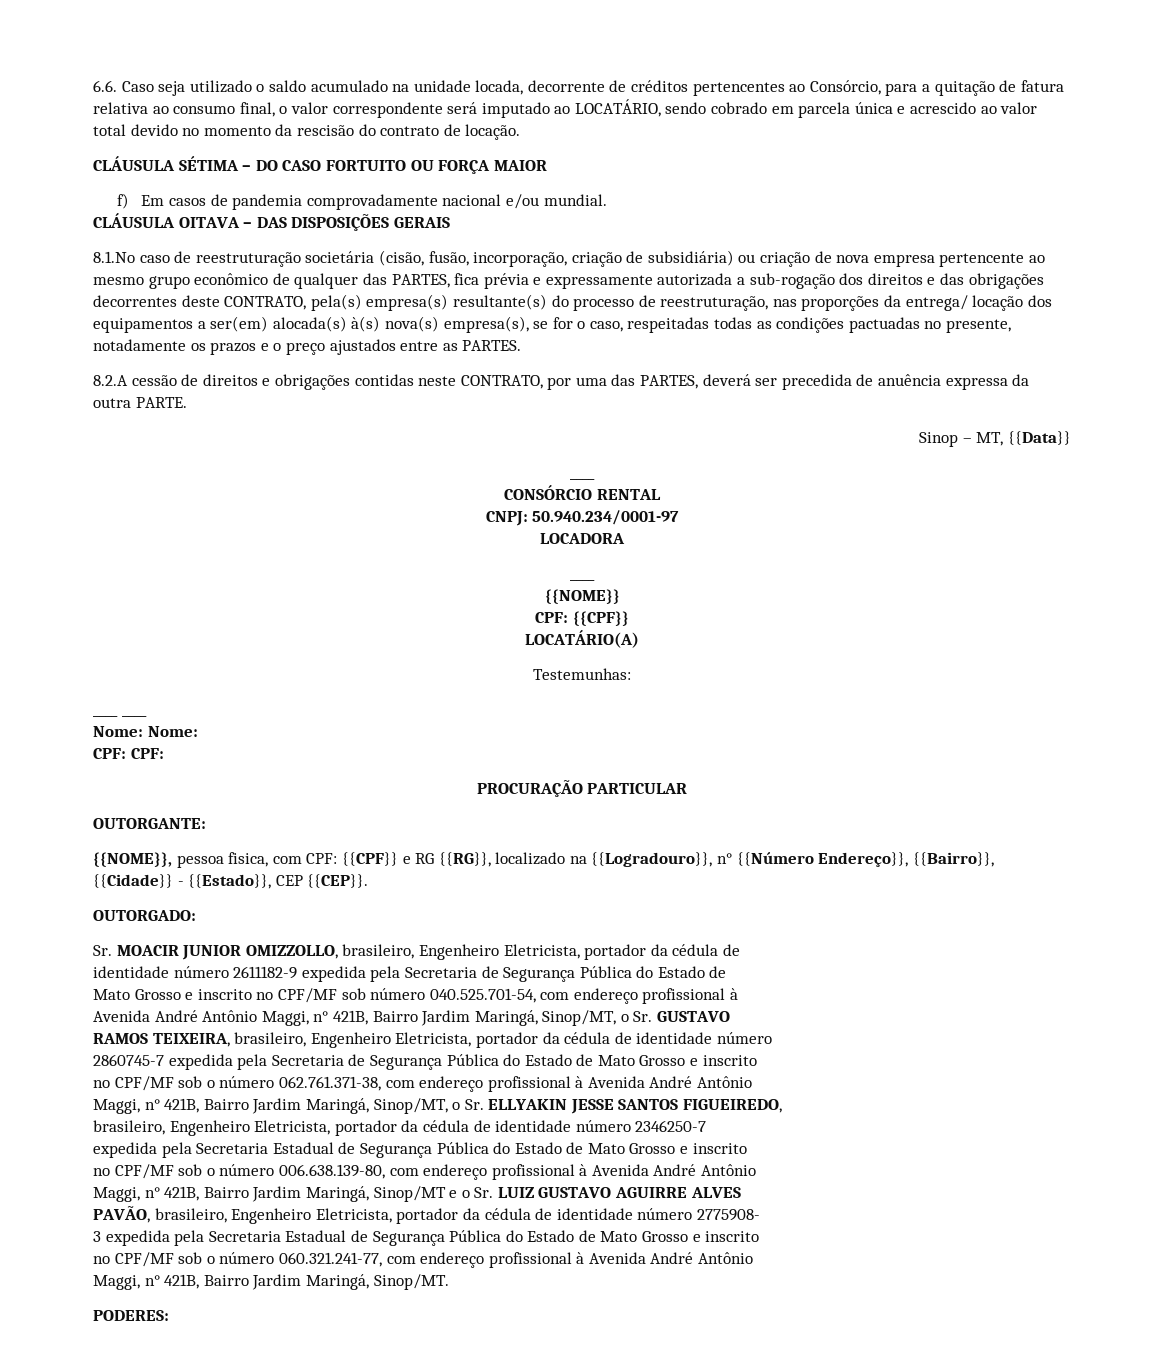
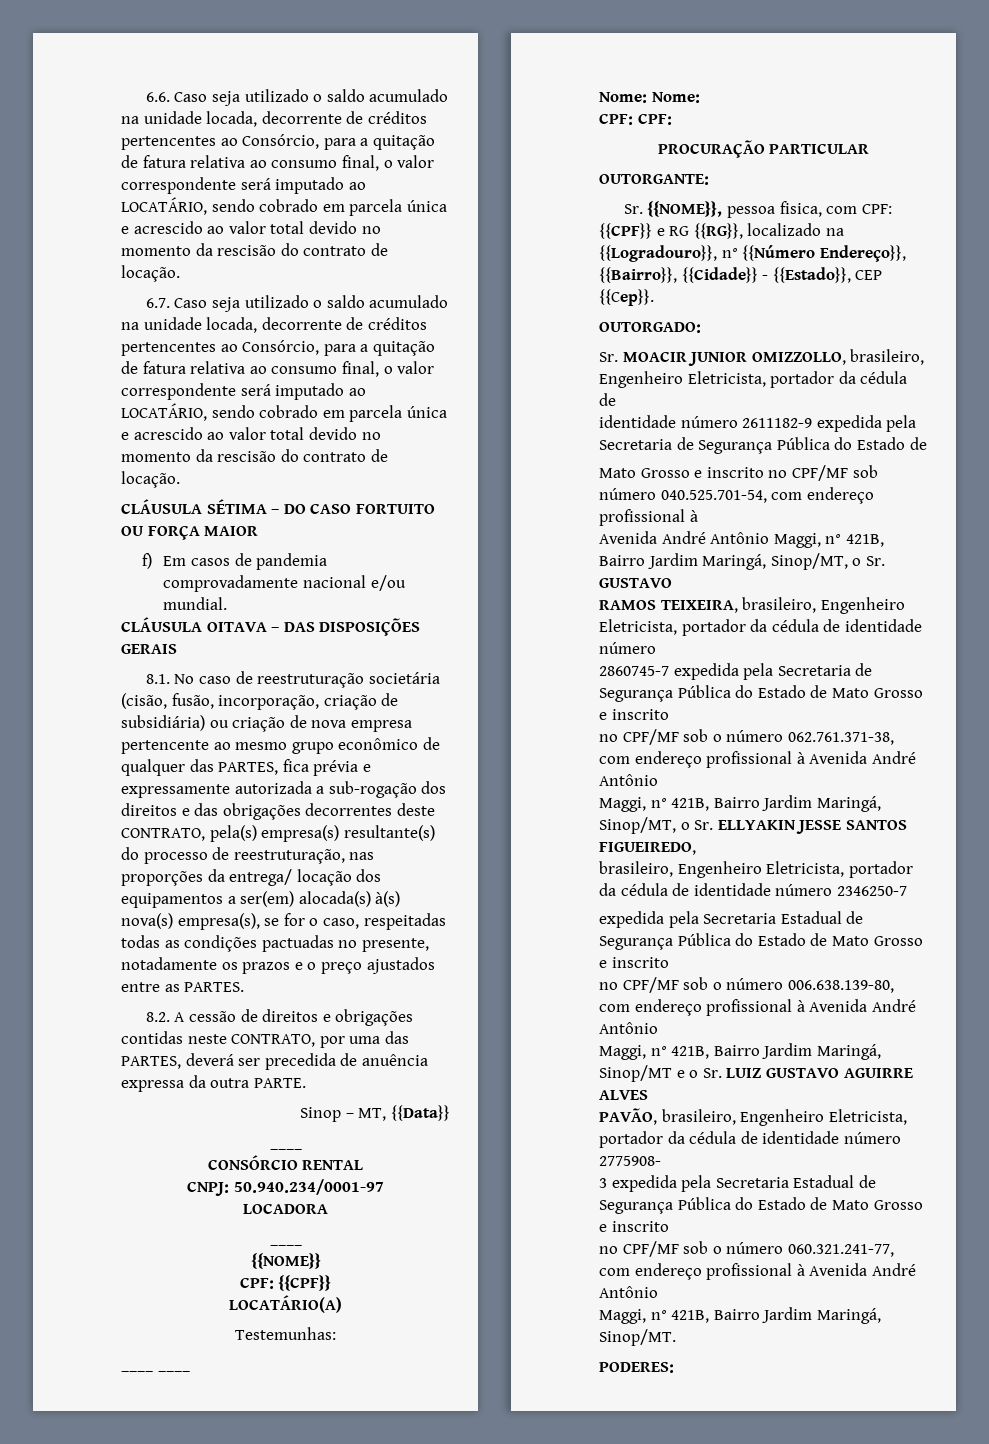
(521, 132) none -> [145,295,449,312] [121,317,427,333] [121,340,435,356] [121,361,435,377] [121,383,366,400] [121,403,447,422] [121,427,381,440] [121,449,388,462] [121,471,180,488] // 6.7. Caso seja utilizado o saldo acumulado na unidade locada, decorrente de créditos pertencentes ao Consórcio, para a quitação de fatura relativa ao consumo final, o valor correspondente será imputado ao LOCATÁRIO, sendo cobrado em parcela única e acrescido ao valor total devido no momento da rescisão do contrato de locação.
[93,251,135,263] 8.1.No -> [145,674,195,684] 8.1. No
[93,375,128,386] 8.2.A -> [145,1012,186,1022] 8.2. A
(206, 823) none -> [623,204,643,214] Sr.
[307,874,369,888] {{CEP}}. -> [599,289,654,306] {{Cep}}.

